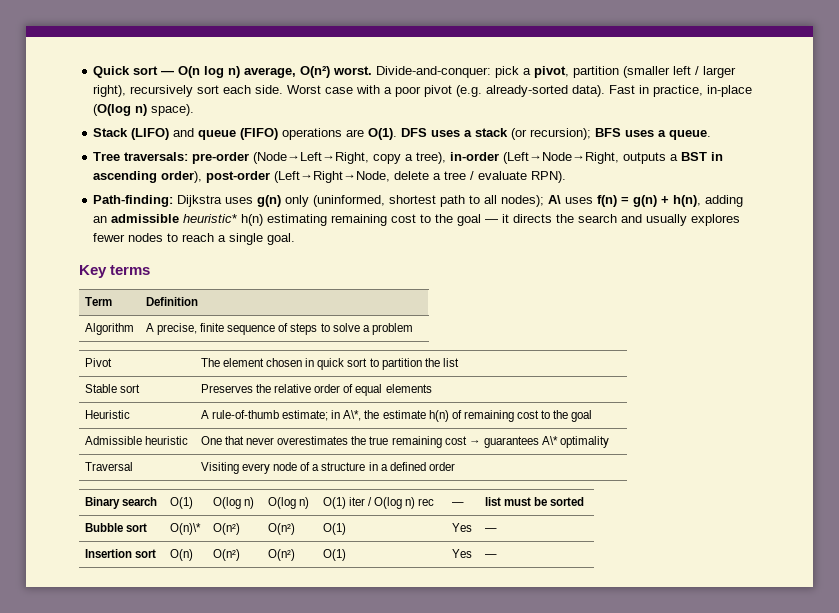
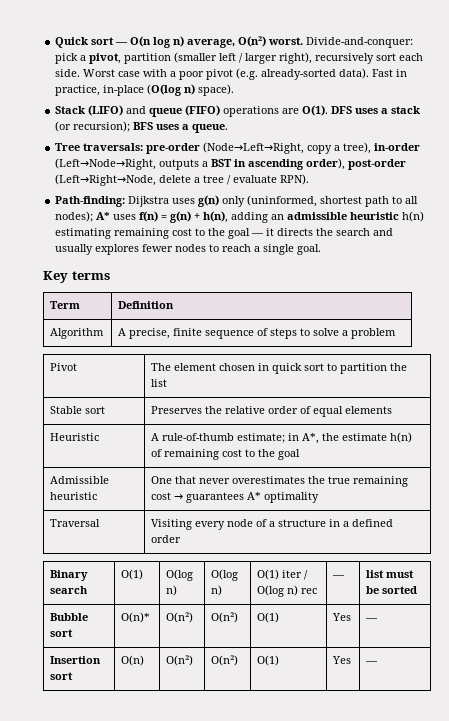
[548,195,562,204] A\ -> [96,212,111,220] A*
[183,214,238,223] heuristic* -> [350,212,400,220] heuristic
[343,410,362,421] A\*, -> [302,433,320,444] A*,
[541,436,558,445] A\* -> [247,492,262,500] A*
[169,523,201,535] O(n)\* -> [121,612,151,623] O(n)*

